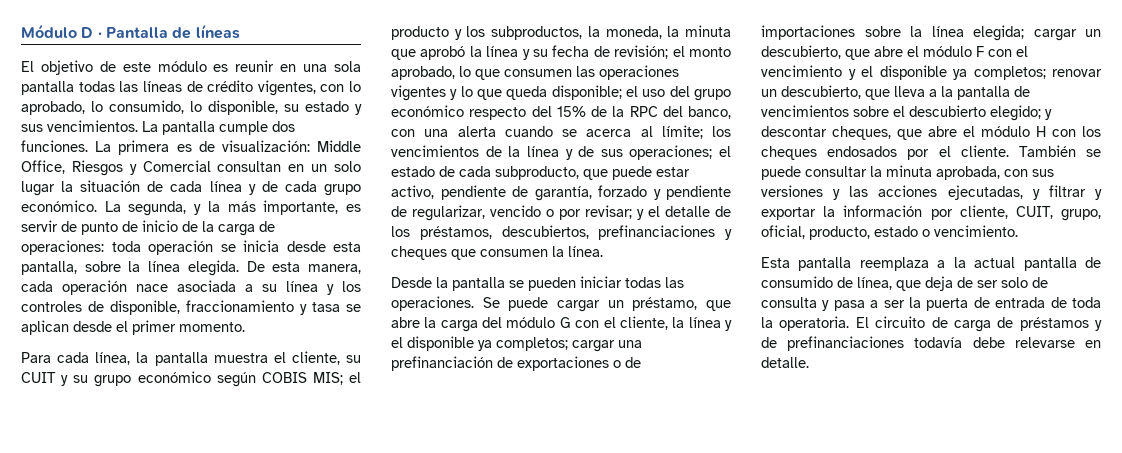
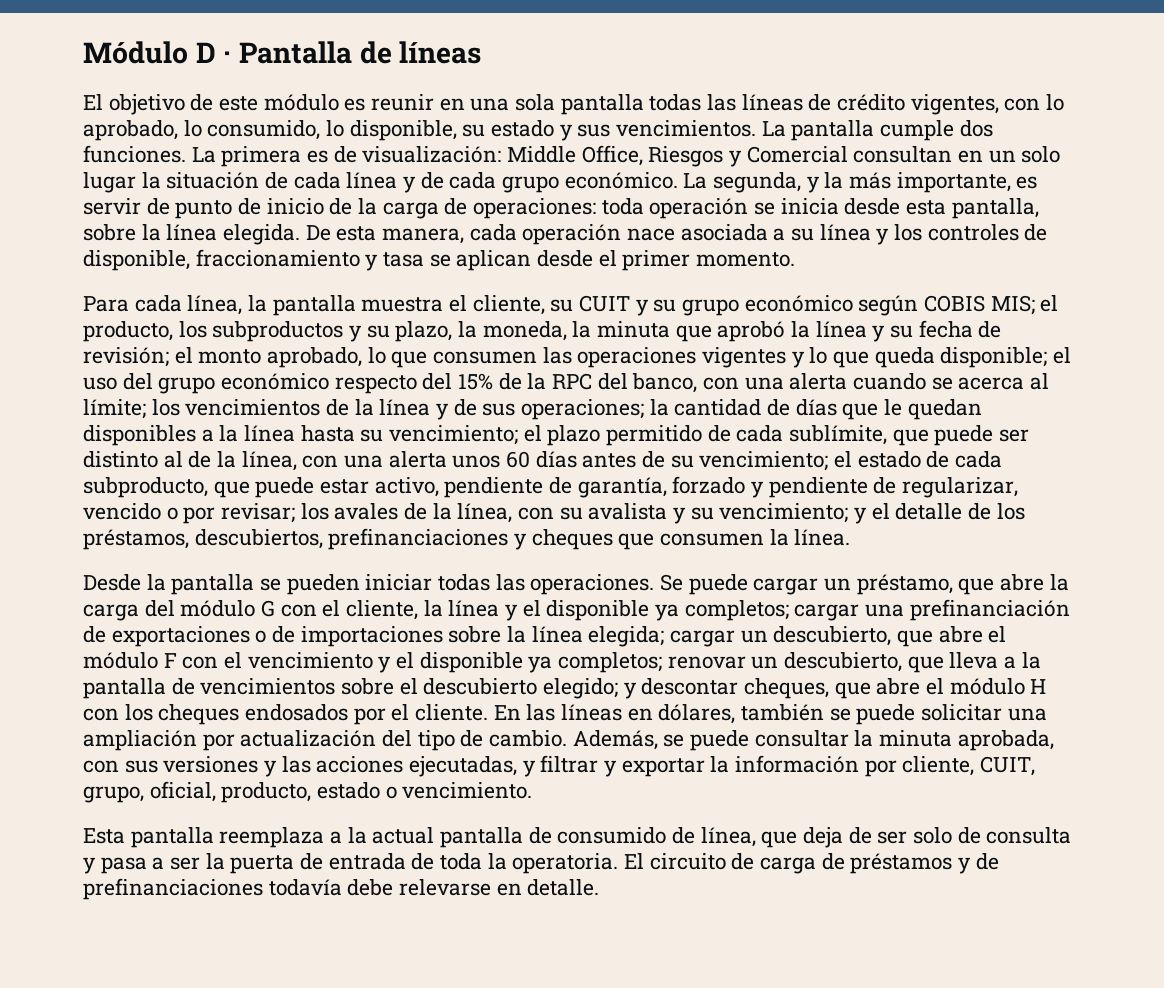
[391,26,583,40] producto y los subproductos, -> [83,321,453,342] producto, los subproductos y su plazo,
(713, 152) none -> [649,399,982,420] [83,425,1030,446] [83,451,829,471] la cantidad de días que le quedan disponibles a la línea hasta su vencimiento; el plazo permitido de cada sublímite, que puede ser distinto al de la línea, con una alerta unos 60 días antes de su vencimiento;
(632, 212) none -> [300,503,849,524] los avales de la línea, con su avalista y su vencimiento;
[1018,145,1076,157] También -> [493,704,1047,725] [83,730,658,751] En las líneas en dólares, también se puede solicitar una ampliación por actualización del tipo de cambio. Además,

